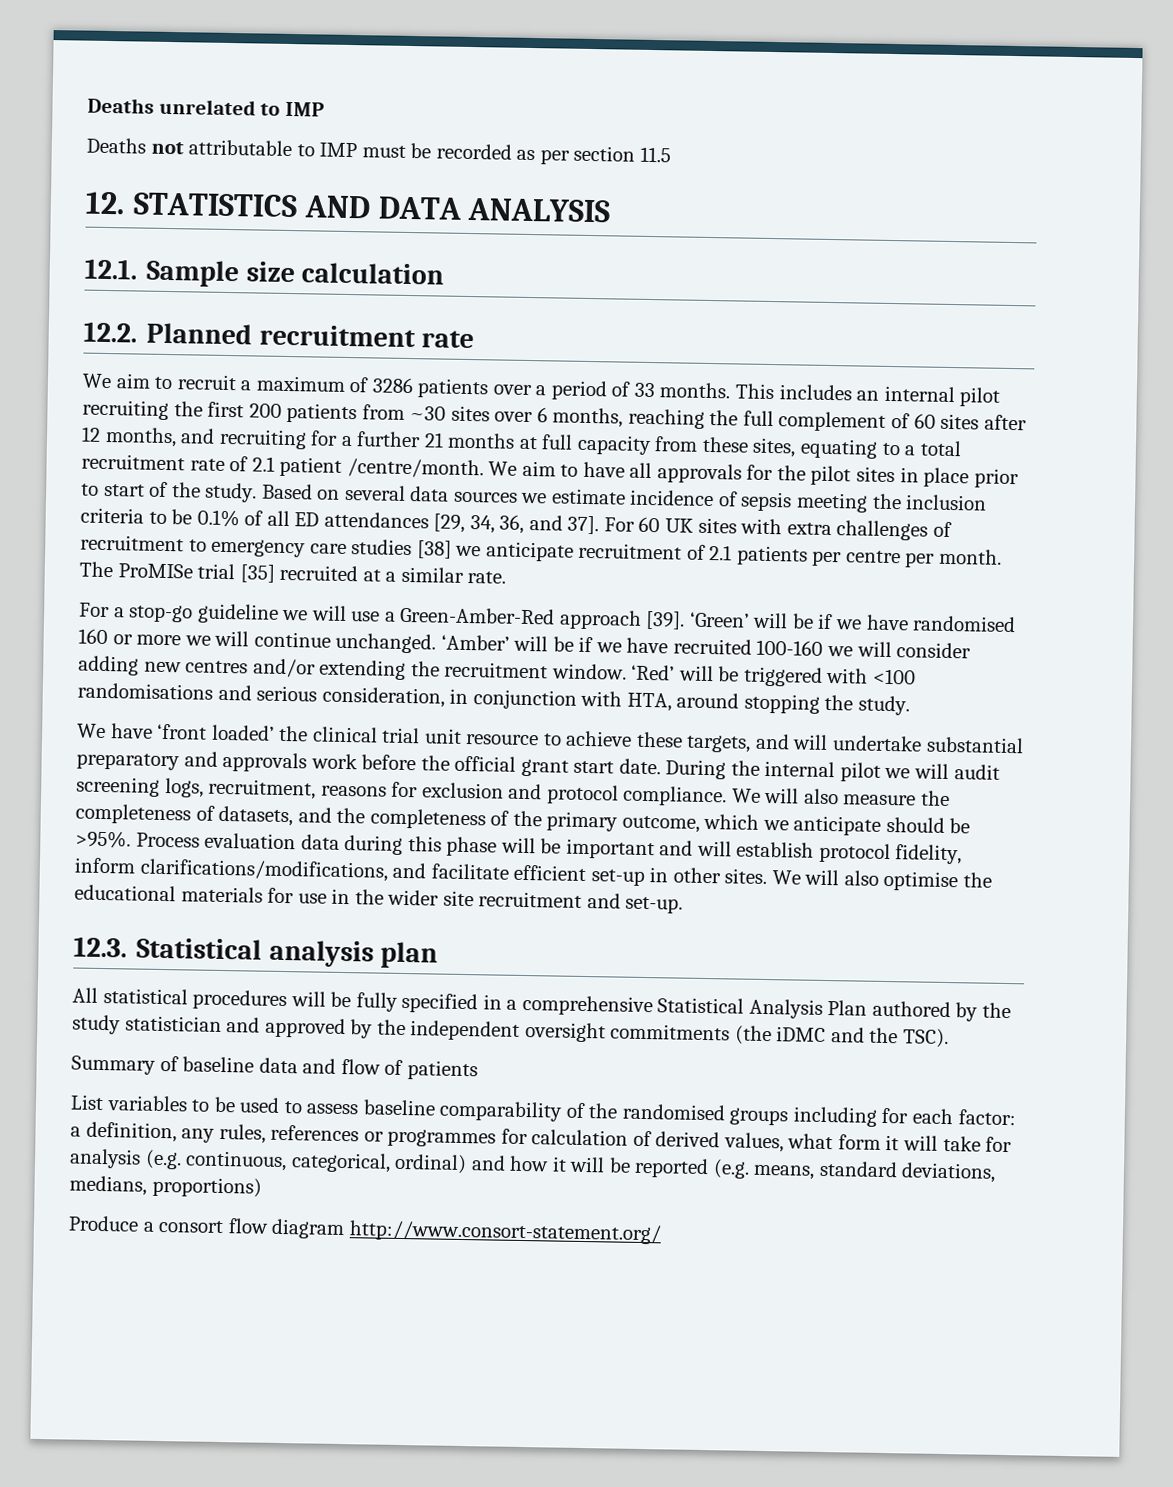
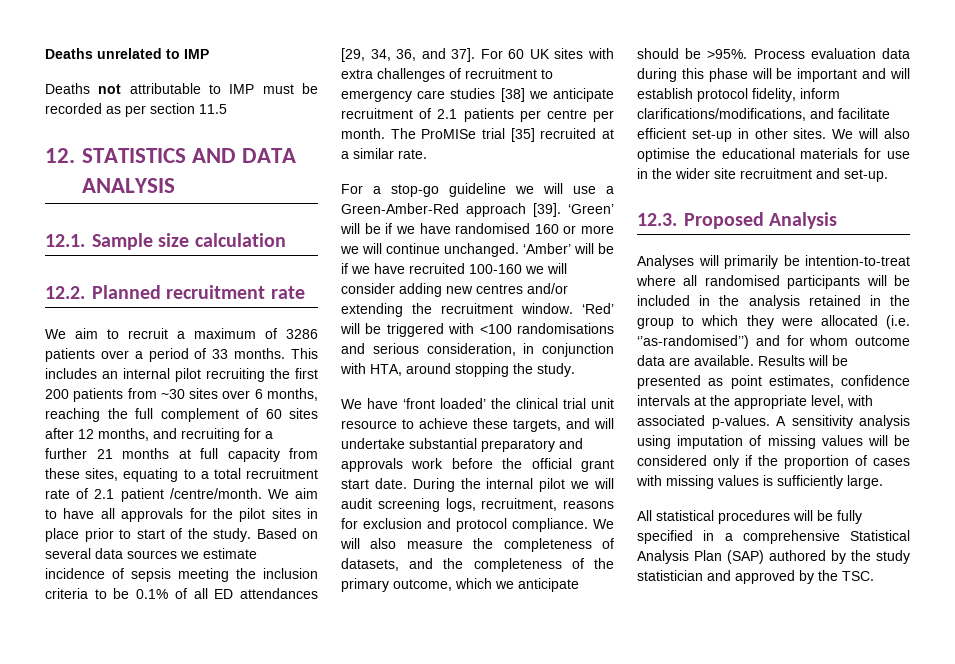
[136,937,439,969] Statistical analysis plan -> [684,212,838,229] [637,255,910,269] [636,275,910,289] [637,295,910,309] [637,315,910,329] [637,335,910,349] [637,355,848,366] [637,375,910,389] [637,395,873,409] [637,415,910,429] [637,435,910,449] [637,455,910,469] [636,475,883,489] Proposed Analysis // Analyses will primarily be intention-to-treat where all randomised participants will be included in the analysis retained in the group to which they were allocated (i.e. ‘’as-randomised’’) and for whom outcome data are available. Results will be presented as point estimates, confidence intervals at the appropriate level, with associated p-values. A sensitivity analysis using imputation of missing values will be considered only if the proportion of cases with missing values is sufficiently large.
(868, 1008) none -> [727,550,764,564] (SAP)
[410,1020,949,1049] [71,1055,478,1081] [70,1094,1016,1127] [70,1121,1013,1153] [69,1148,997,1183] [69,1175,262,1198] [68,1215,662,1245] independent oversight commitments (the iDMC and the TSC). // Summary of baseline data and flow of patients // List variables to be used to assess baseline comparability of the randomised groups including for each factor: a definition, any rules, references or programmes for calculation of derived values, what form it will take for analysis (e.g. continuous, categorical, ordinal) and how it will be reported (e.g. means, standard deviations, medians, proportions) // Produce a consort flow diagram http://www.consort-statement.org/ -> [842,571,874,581] TSC.

